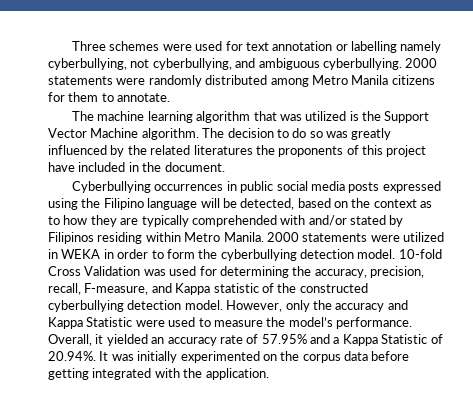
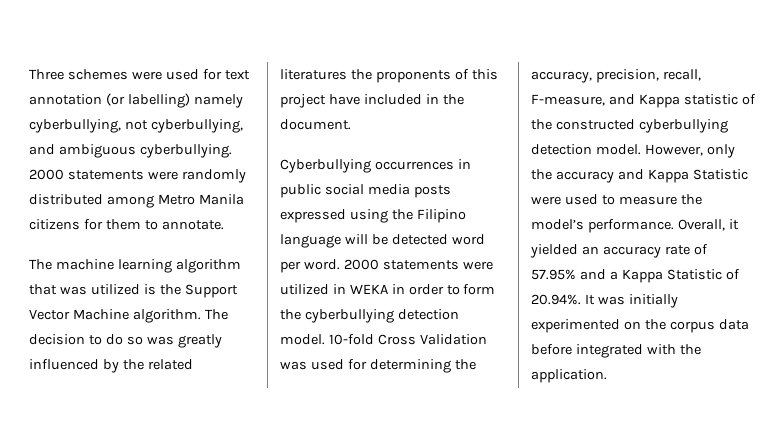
[335,41,398,53] or labelling -> [105,93,190,108] (or labelling)
[240,198,433,210] [48,215,404,227] [48,232,264,244] detected, based on the context as to how they are typically comprehended with and/or stated by Filipinos residing within Metro Manila. -> [391,234,485,245] [280,259,340,273] detected word per word.
[48,368,89,380] getting -> (572, 349) none

